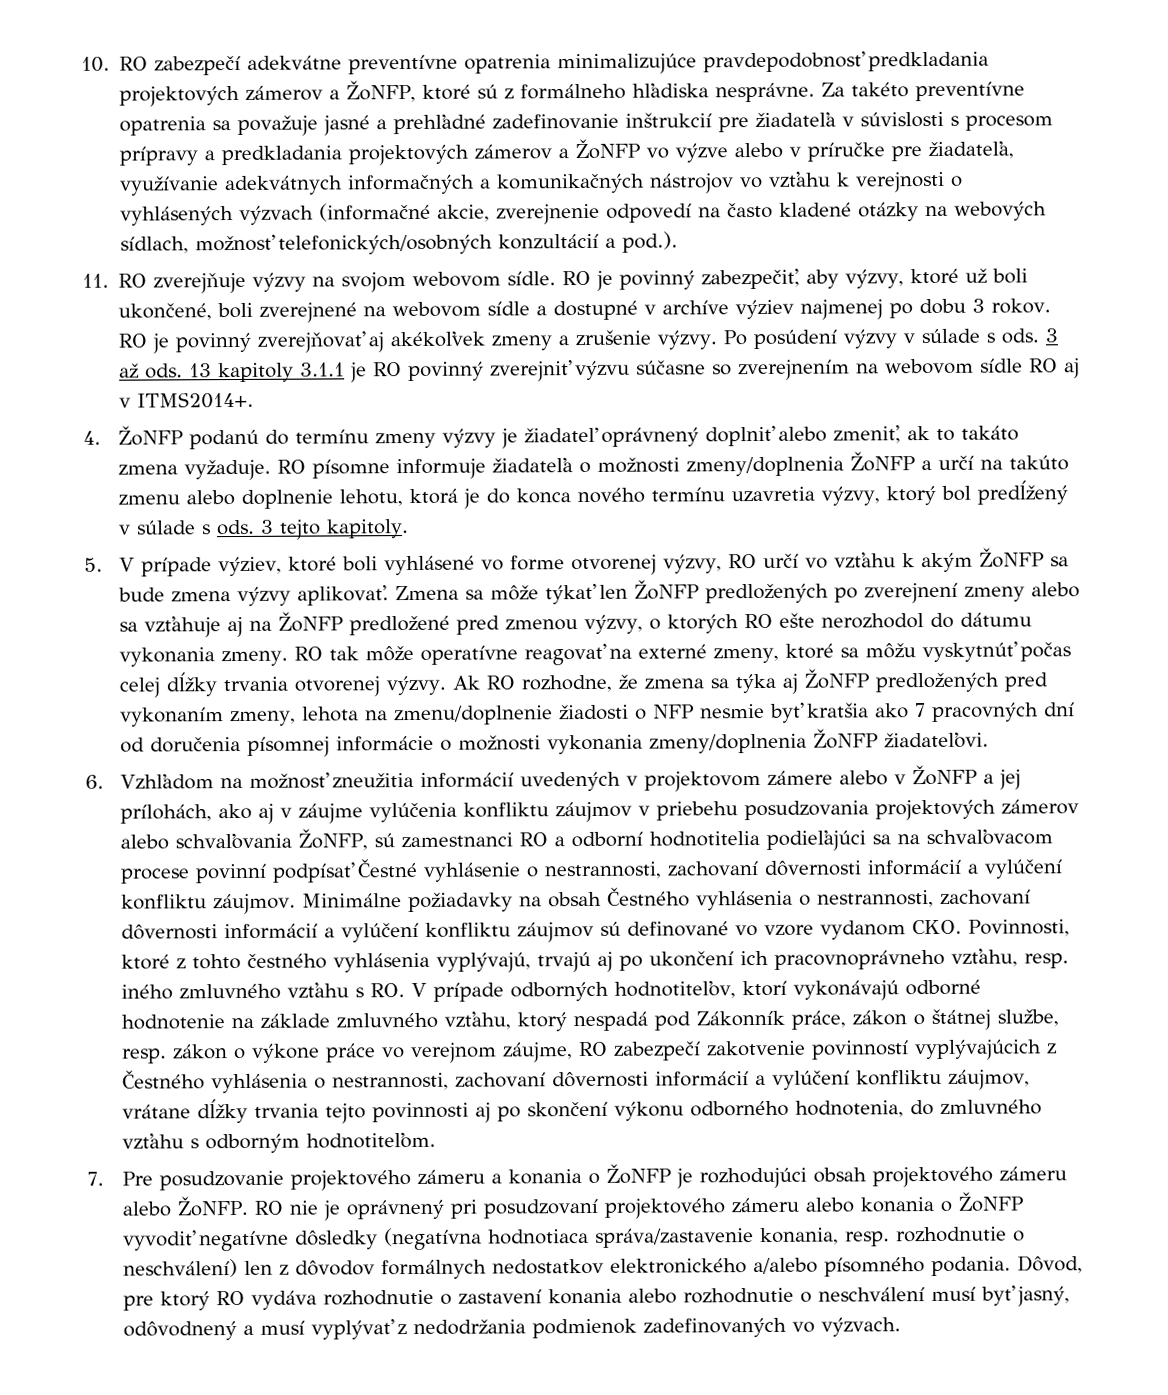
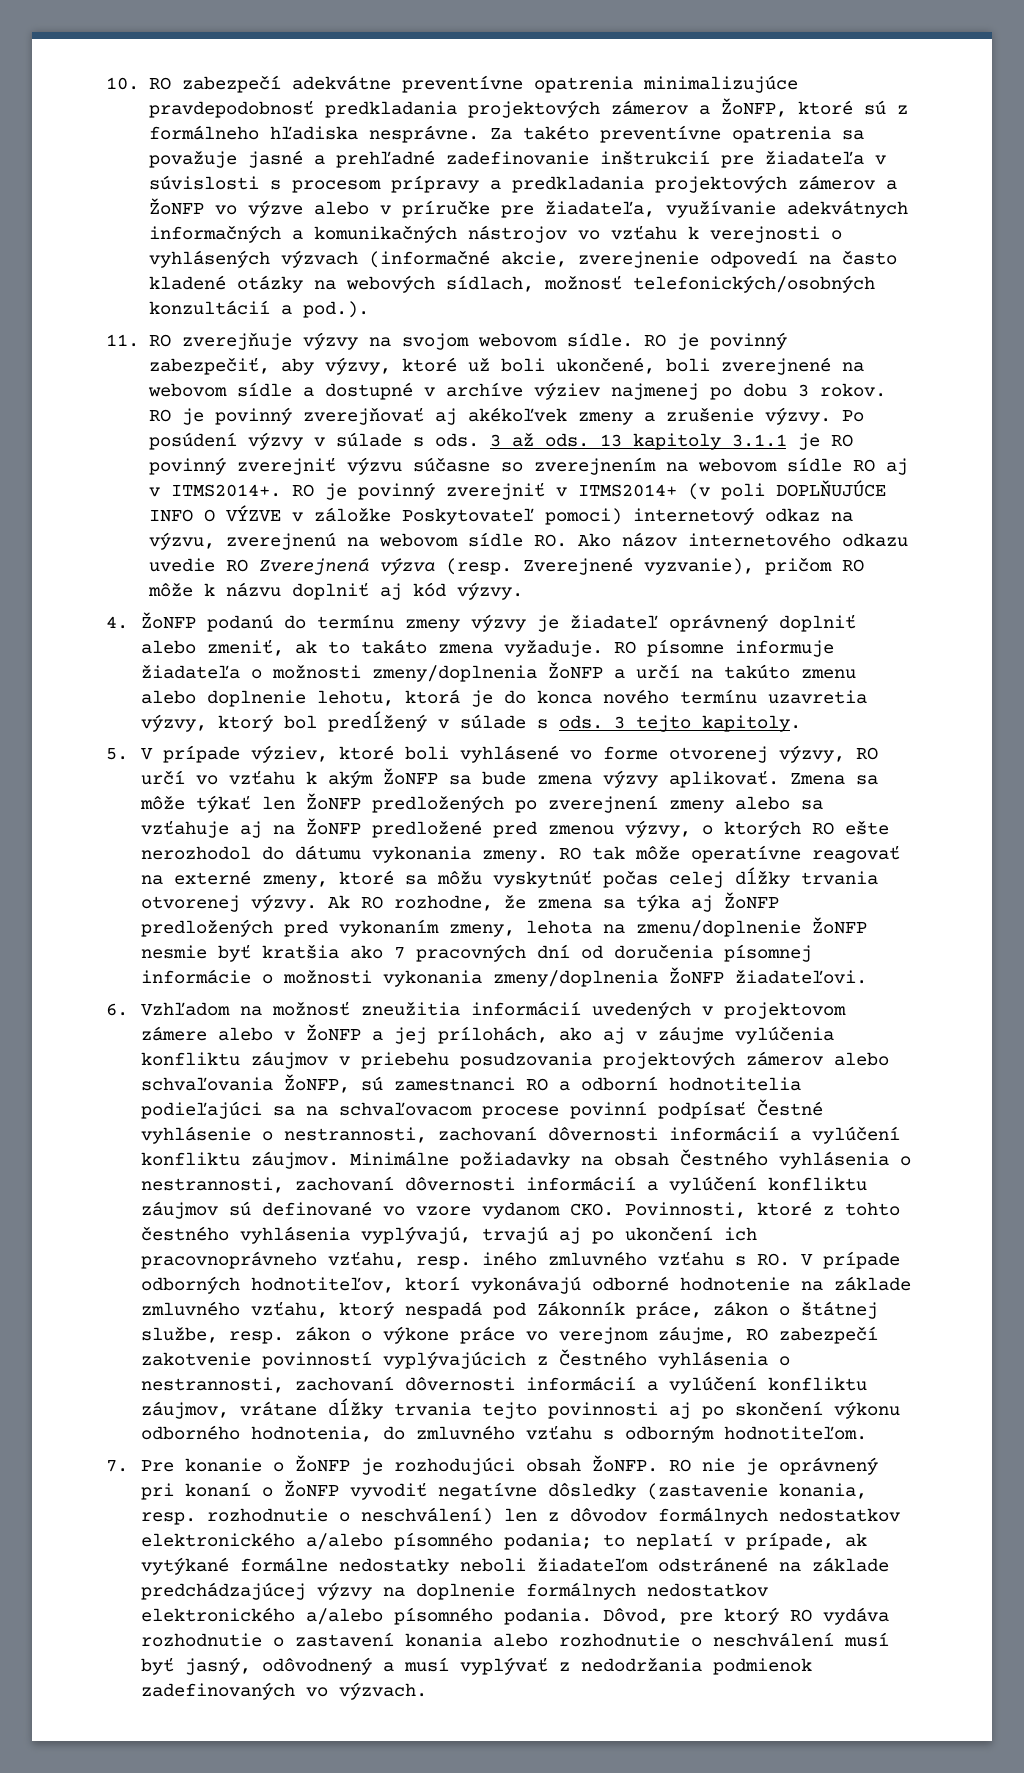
(255, 400) none -> [291,480,886,500] [148,505,853,525] [148,532,908,550] [148,557,864,575] [147,582,523,600] RO je povinný zverejniť v ITMS2014+ (v poli DOPLŇUJÚCE INFO O VÝZVE v záložke Poskytovateľ pomoci) internetový odkaz na výzvu, zverejnenú na webovom sídle RO. Ako názov internetového odkazu uvedie RO Zverejnená výzva (resp. Zverejnené vyzvanie), pričom RO môže k názvu doplniť aj kód výzvy.
[558,704,694,721] žiadosti o NFP -> [811,917,867,934] ŽoNFP
[158,1169,582,1191] posudzovanie projektového zámeru a konania -> [184,1458,262,1472] konanie
[871,1166,1067,1188] [121,1201,171,1217] projektového zámeru alebo -> (581, 1465) none
[482,1196,934,1219] posudzovaní projektového zámeru alebo konania -> [184,1482,251,1497] konaní
[383,1227,754,1251] (negatívna hodnotiaca správa/zastavenie -> [646,1483,768,1500] (zastavenie
(925, 1267) none -> [503,1532,867,1550] [140,1557,889,1575] [140,1582,768,1600] [140,1607,493,1625] podania; to neplatí v prípade, ak vytýkané formálne nedostatky neboli žiadateľom odstránené na základe predchádzajúcej výzvy na doplnenie formálnych nedostatkov elektronického a/alebo písomného

